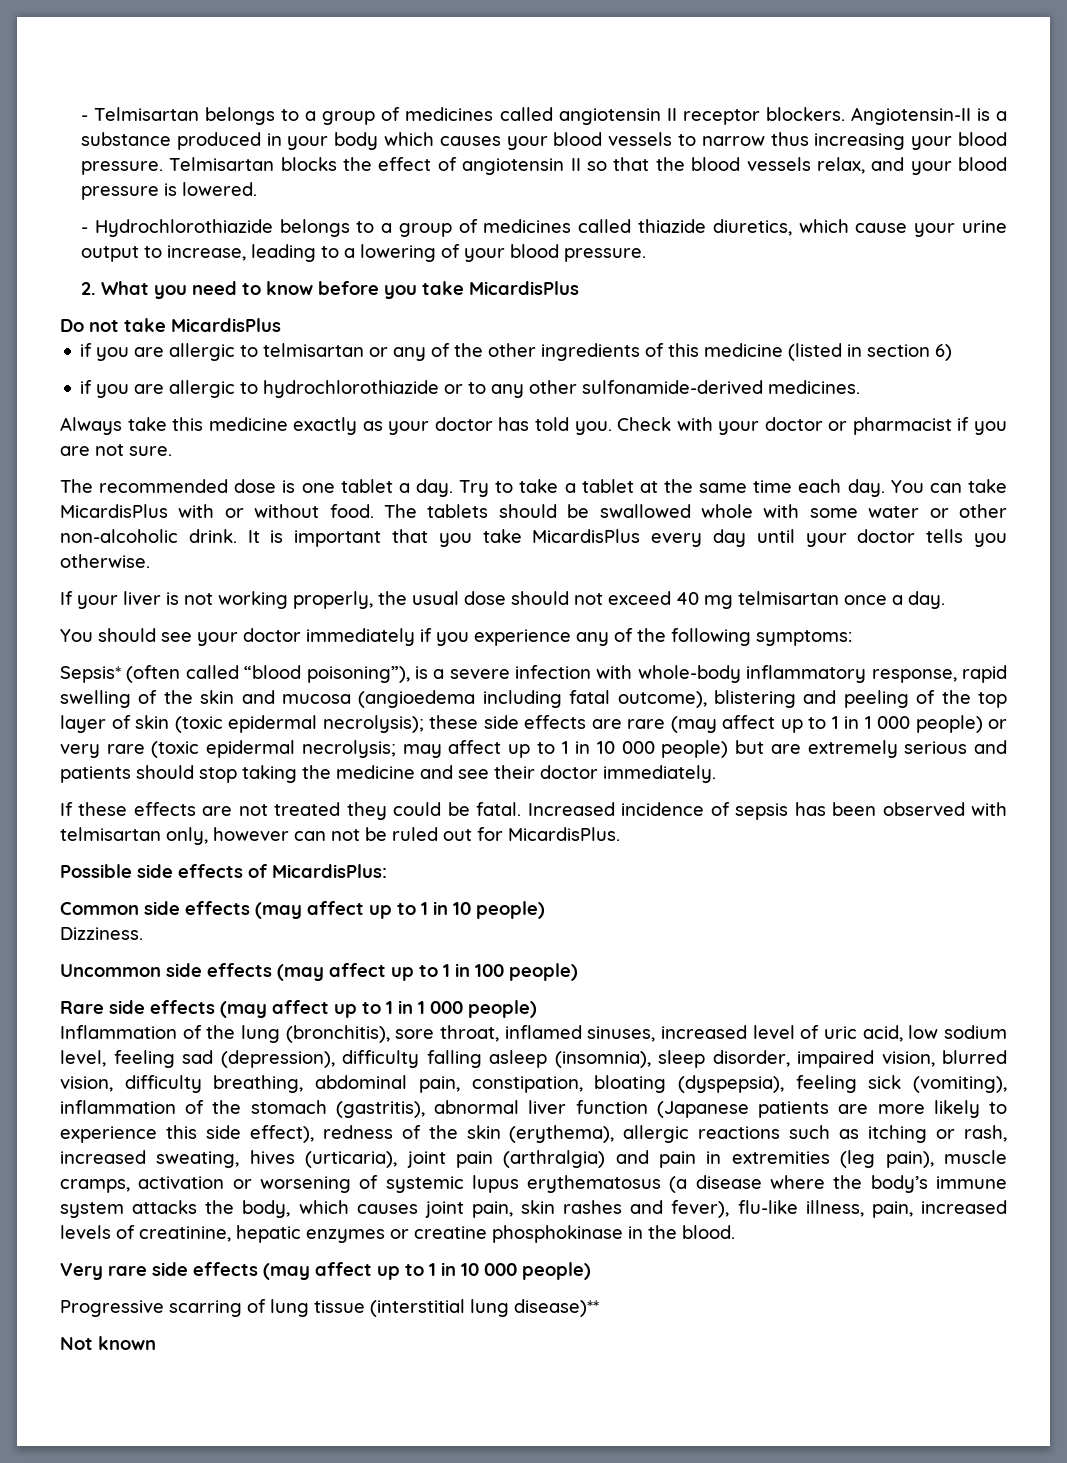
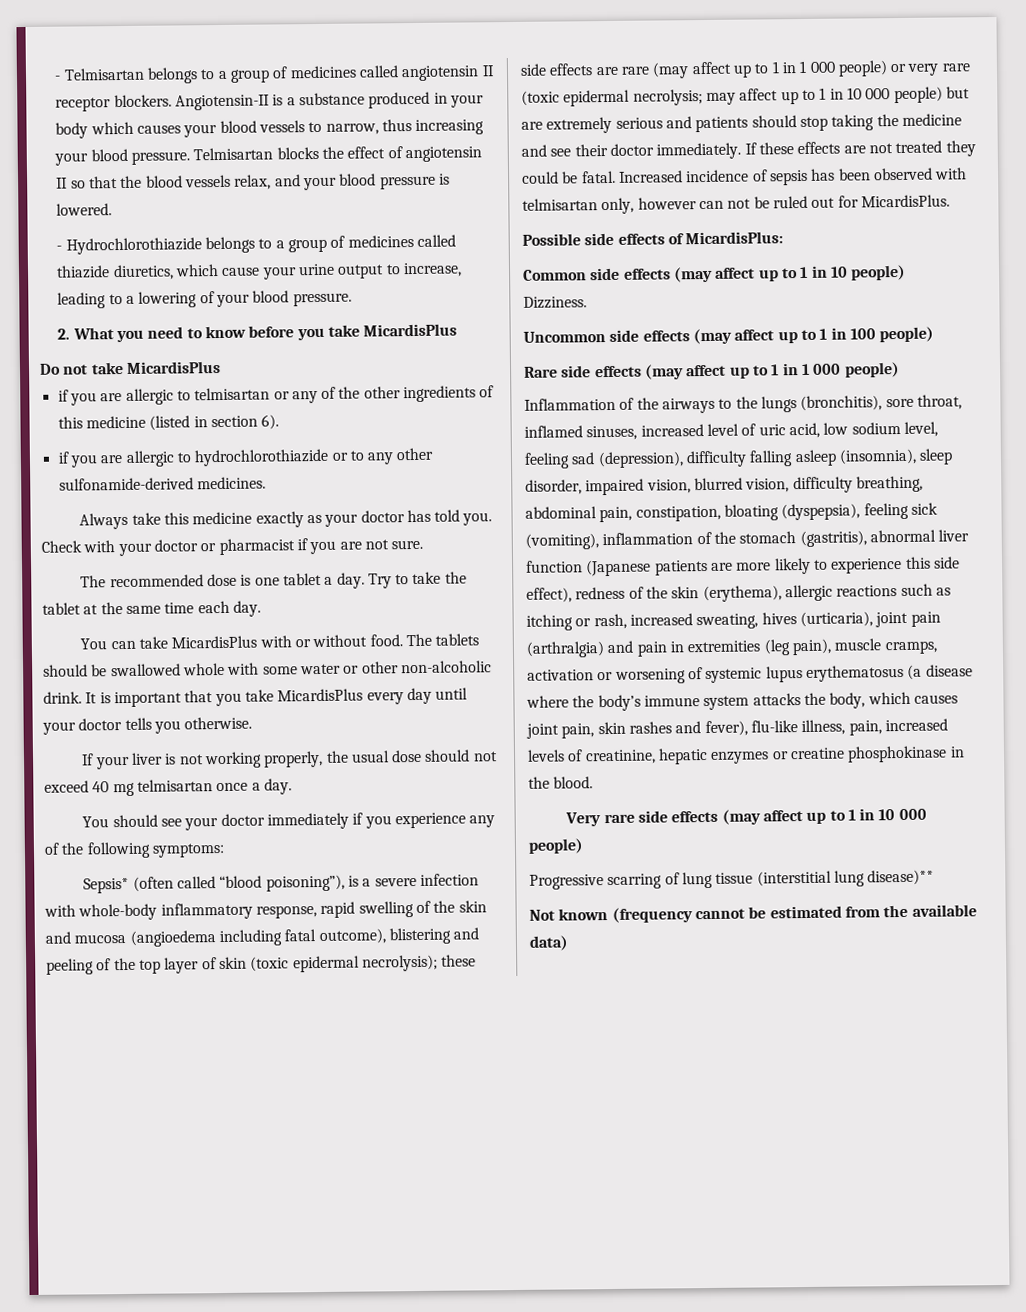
[701,136,765,146] narrow -> [325,123,379,135] narrow,
[935,344,953,361] 6) -> [261,414,280,430] 6).
[564,483,576,493] a -> [444,571,467,584] the
(885, 488) none -> (261, 608) //
(716, 774) // -> (742, 151) none
[241,1025,280,1043] lung -> [661,396,797,414] airways to the lungs
(156, 1343) none -> [611,904,977,923] [529,935,569,951] (frequency cannot be estimated from the available data)

